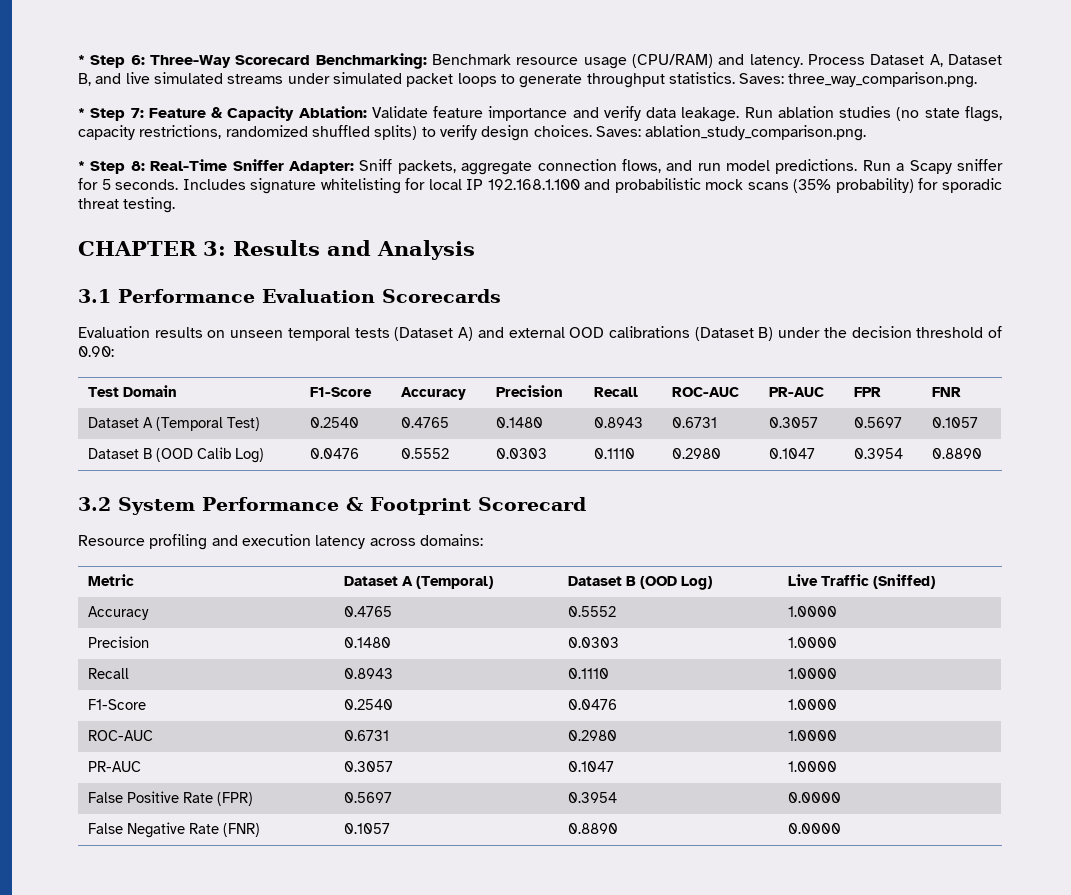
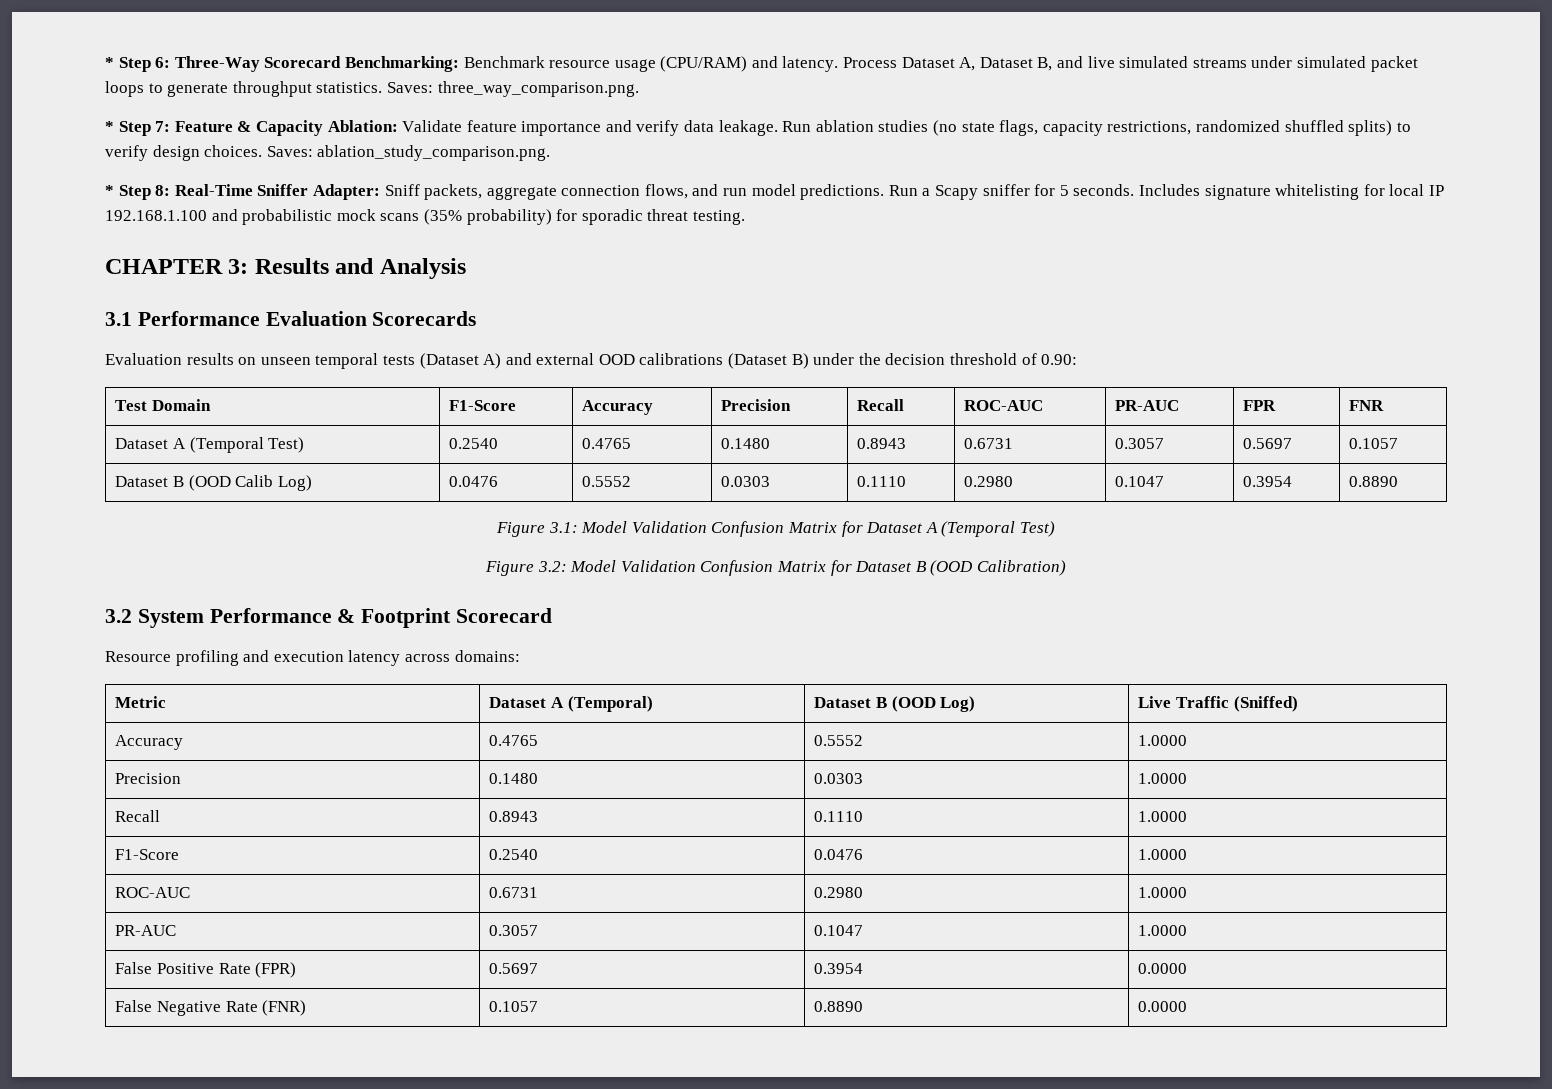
(983, 453) none -> [496,521,1055,537] [485,560,1066,576] // Figure 3.1: Model Validation Confusion Matrix for Dataset A (Temporal Test) // Figure 3.2: Model Validation Confusion Matrix for Dataset B (OOD Calibration)

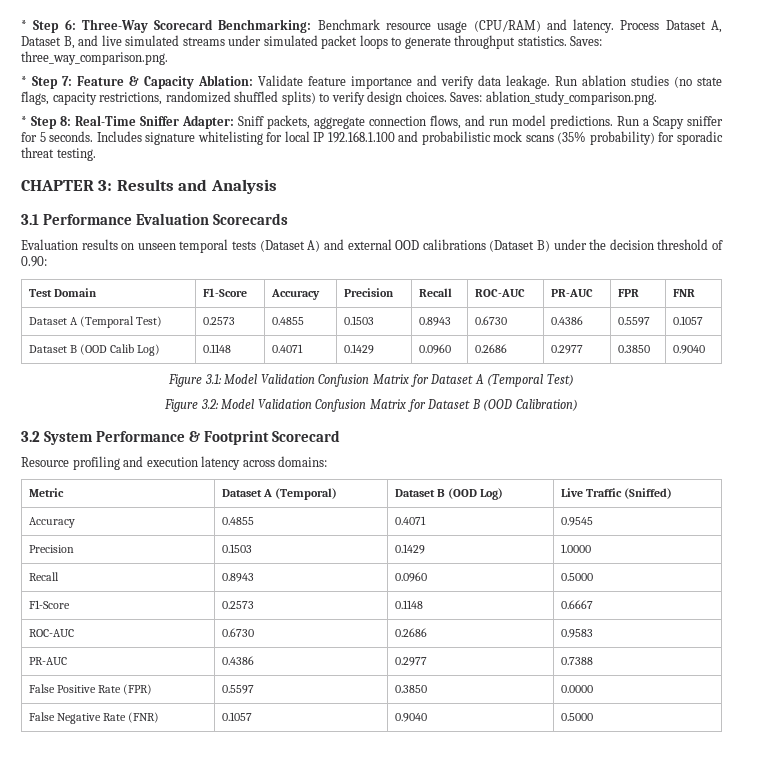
[449,438,499,449] [582,438,632,449] [721,438,771,449] [857,438,907,449] [964,438,1014,449] [1115,438,1165,449] [1243,438,1293,449] 0.2540 | 0.4765 | 0.1480 | 0.8943 | 0.6731 | 0.3057 | 0.5697 -> [202,317,235,325] [271,317,304,325] [343,316,374,325] [418,317,451,326] [474,316,507,325] [550,316,583,325] [617,317,650,326] 0.2573 | 0.4855 | 0.1503 | 0.8943 | 0.6730 | 0.4386 | 0.5597
[449,476,499,487] [582,476,632,487] [721,476,771,487] [857,476,907,487] [964,476,1014,487] [1115,476,1165,487] [1243,476,1293,487] [1349,476,1399,487] 0.0476 | 0.5552 | 0.0303 | 0.1110 | 0.2980 | 0.1047 | 0.3954 | 0.8890 -> [202,344,231,353] [271,344,303,353] [343,344,374,354] [418,344,451,354] [474,344,507,353] [550,345,583,354] [617,345,650,353] [672,345,705,354] 0.1148 | 0.4071 | 0.1429 | 0.0960 | 0.2686 | 0.2977 | 0.3850 | 0.9040
[489,735,539,746] [814,735,864,746] [1138,735,1188,746] [115,773,182,784] [489,773,539,784] [814,773,864,784] 0.4765 | 0.5552 | 1.0000 // Precision | 0.1480 | 0.0303 -> [221,517,254,525] [394,516,426,525] [560,517,593,526] [28,545,74,553] [221,544,252,553] [394,544,425,554] 0.4855 | 0.4071 | 0.9545 // Precision | 0.1503 | 0.1429
[814,811,864,822] [1138,811,1188,822] [115,849,180,860] [489,849,539,860] [814,849,864,860] [1138,849,1188,860] [115,887,191,898] [489,887,539,898] [814,887,864,898] [1138,887,1188,898] [115,925,177,936] [489,925,539,936] [814,925,864,936] [1138,925,1188,936] 0.1110 | 1.0000 // F1-Score | 0.2540 | 0.0476 | 1.0000 // ROC-AUC | 0.6731 | 0.2980 | 1.0000 // PR-AUC | 0.3057 | 0.1047 | 1.0000 -> [394,572,427,582] [560,573,593,581] [28,600,70,609] [221,601,254,609] [394,600,423,609] [560,600,593,609] [28,629,74,637] [221,628,254,637] [394,628,427,637] [560,629,593,638] [28,657,67,665] [221,656,254,665] [394,657,427,666] [560,657,593,665] 0.0960 | 0.5000 // F1-Score | 0.2573 | 0.1148 | 0.6667 // ROC-AUC | 0.6730 | 0.2686 | 0.9583 // PR-AUC | 0.4386 | 0.2977 | 0.7388
[489,963,539,974] [814,963,864,974] 0.5697 | 0.3954 -> [221,685,254,694] [394,685,427,693] 0.5597 | 0.3850
[814,1001,864,1012] [1138,1001,1188,1012] 0.8890 | 0.0000 -> [394,713,427,722] [560,713,593,721] 0.9040 | 0.5000

